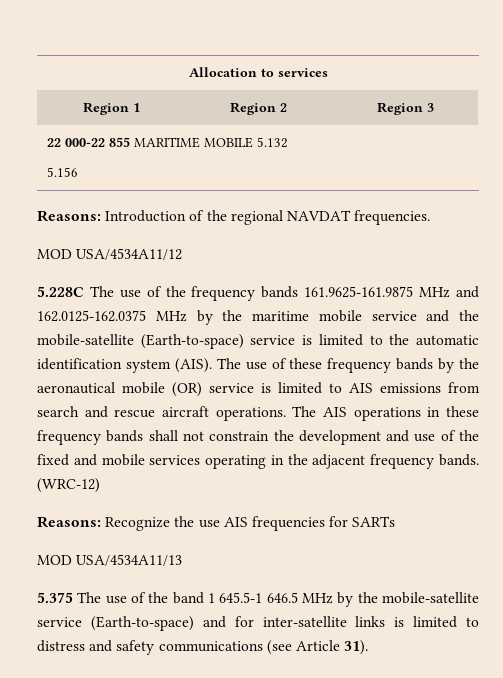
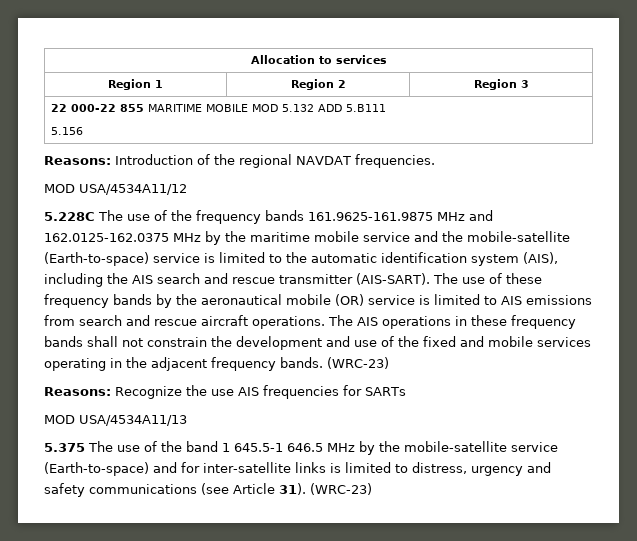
(254, 142) none -> [252,104,279,112] MOD
(289, 142) none -> [318,104,387,112] ADD 5.B111
[174,358,212,373] (AIS). -> [523,252,558,264] [44,273,430,287] (AIS), including the AIS search and rescue transmitter (AIS-SART).
[37,478,100,493] (WRC-12) -> [327,357,389,369] (WRC-23)
[37,640,85,652] distress -> [412,462,523,476] distress, urgency
(369, 647) none -> [310,483,372,495] (WRC-23)

